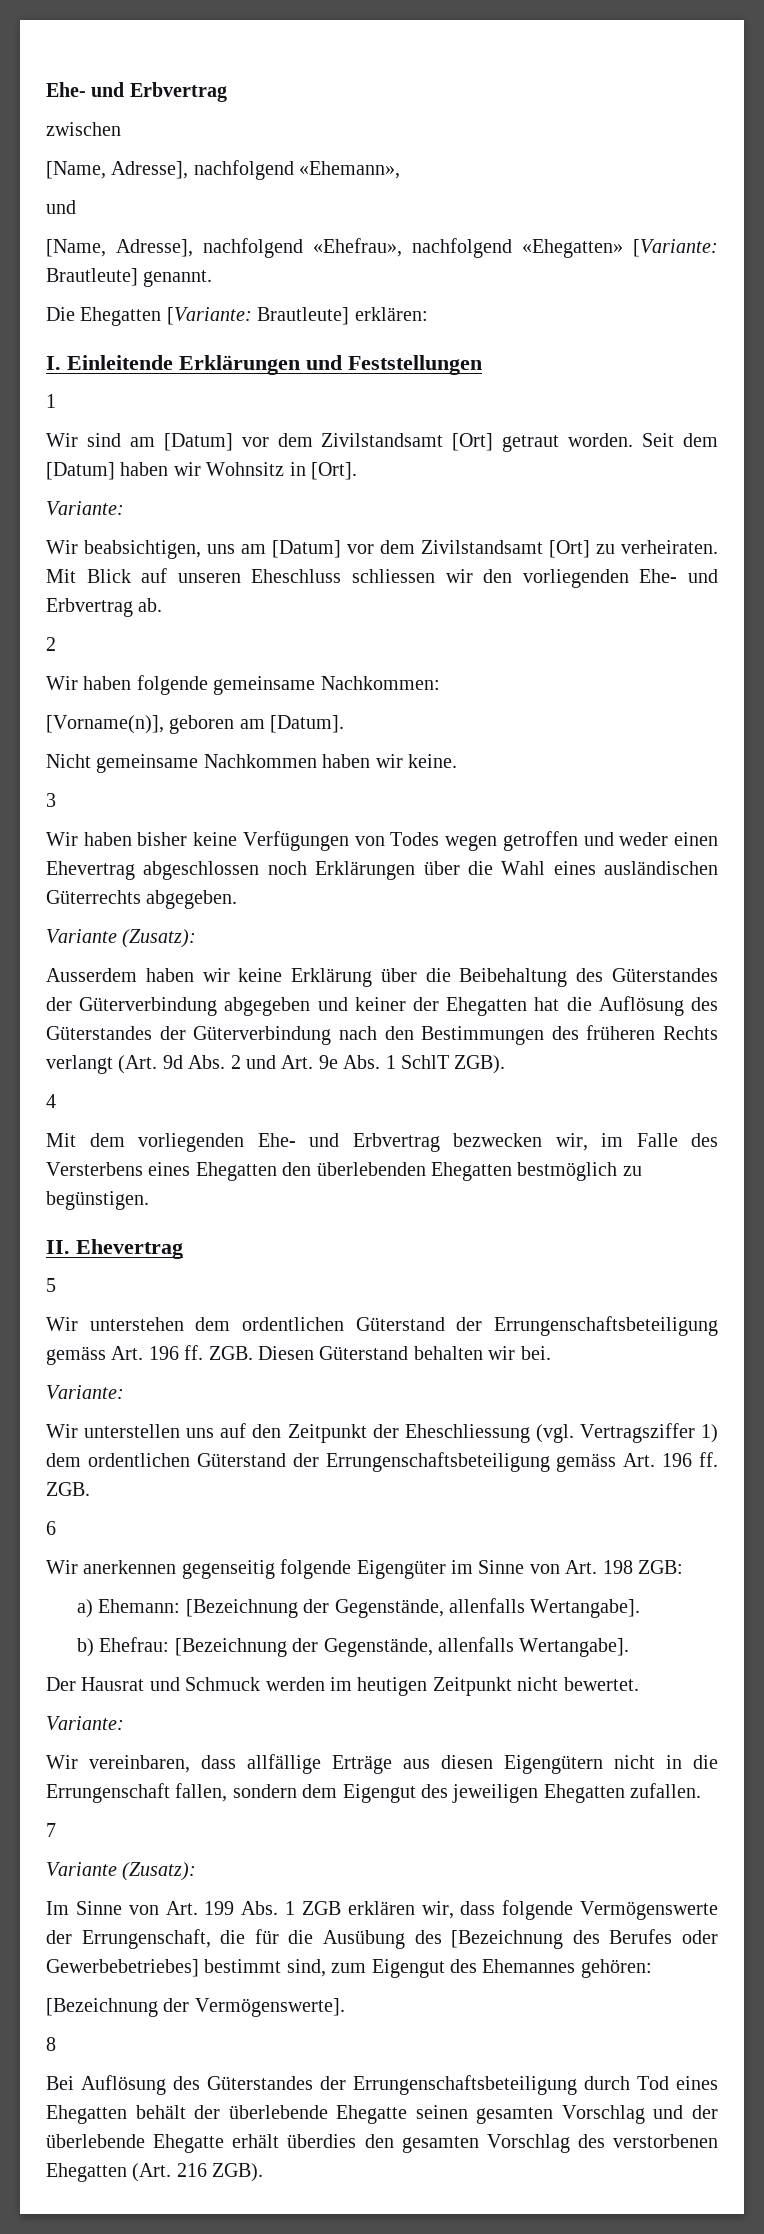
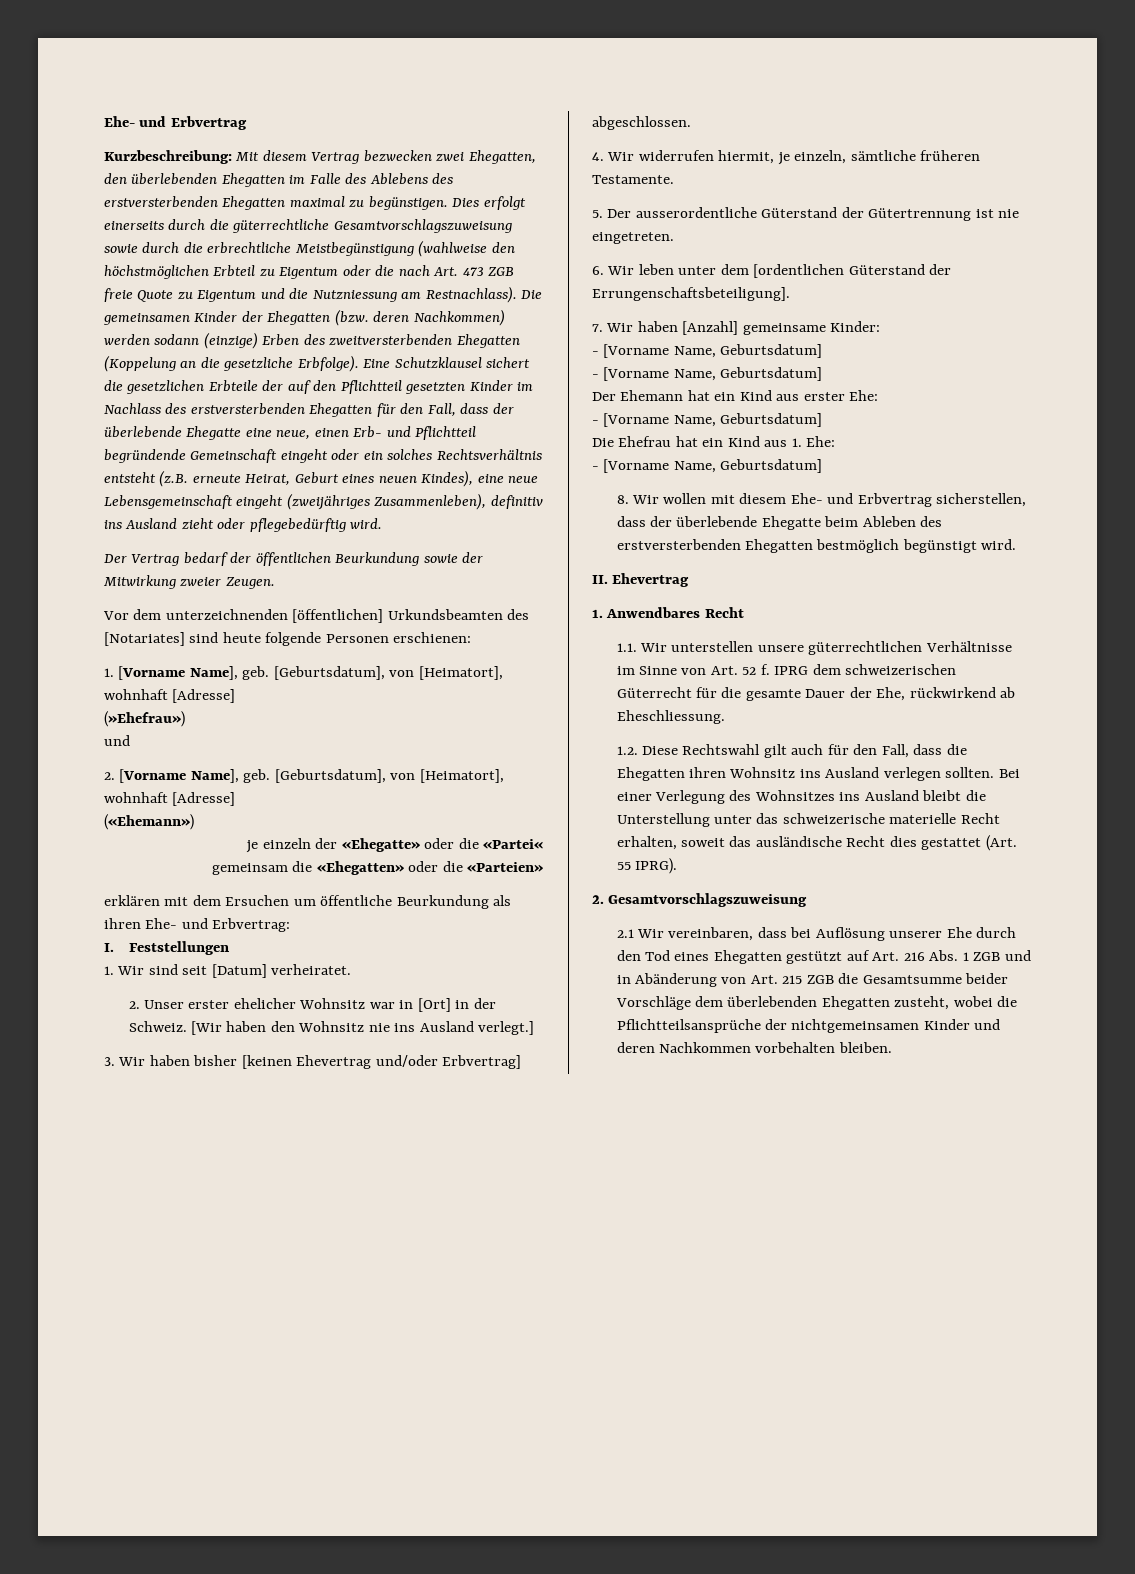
[46,122,121,136] [46,160,401,180] [46,200,76,214] [46,238,718,258] [46,268,213,287] [46,307,428,326] [46,355,482,375] [46,394,56,408] [46,433,718,452] [46,462,357,480] [46,501,124,515] [46,540,718,559] [46,568,719,588] [46,598,163,617] [46,637,56,651] [46,675,440,695] [46,715,345,734] [46,754,457,773] [46,793,56,807] [46,831,719,851] [46,861,718,880] [46,890,238,909] [46,929,197,948] [46,968,718,987] [46,996,718,1016] [46,1025,718,1045] [46,1055,506,1074] [46,1094,56,1108] [46,1133,718,1152] [46,1162,642,1181] [46,1191,149,1210] [46,1239,183,1259] [46,1278,56,1292] [46,1316,719,1336] [46,1345,551,1365] [46,1385,124,1399] [46,1423,719,1443] [46,1452,718,1472] [46,1482,90,1496] [46,1521,56,1535] [46,1559,683,1579] [76,1598,641,1618] [76,1637,630,1657] [46,1677,639,1696] [46,1716,124,1730] [46,1754,718,1774] [46,1783,702,1803] [46,1823,56,1837] [46,1862,197,1881] [46,1900,718,1920] [46,1929,719,1949] [46,1959,652,1978] [46,1998,345,2017] [46,2037,56,2051] [46,2075,718,2095] [46,2105,718,2124] [46,2134,718,2153] [46,2163,264,2182] zwischen // [Name, Adresse], nachfolgend «Ehemann», // und // [Name, Adresse], nachfolgend «Ehefrau», nachfolgend «Ehegatten» [Variante: Brautleute] genannt. // Die Ehegatten [Variante: Brautleute] erklären: // I. Einleitende Erklärungen und Feststellungen // 1 // Wir sind am [Datum] vor dem Zivilstandsamt [Ort] getraut worden. Seit dem [Datum] haben wir Wohnsitz in [Ort]. // Variante: // Wir beabsichtigen, uns am [Datum] vor dem Zivilstandsamt [Ort] zu verheiraten. Mit Blick auf unseren Eheschluss schliessen wir den vorliegenden Ehe- und Erbvertrag ab. // 2 // Wir haben folgende gemeinsame Nachkommen: // [Vorname(n)], geboren am [Datum]. // Nicht gemeinsame Nachkommen haben wir keine. // 3 // Wir haben bisher keine Verfügungen von Todes wegen getroffen und weder einen Ehevertrag abgeschlossen noch Erklärungen über die Wahl eines ausländischen Güterrechts abgegeben. // Variante (Zusatz): // Ausserdem haben wir keine Erklärung über die Beibehaltung des Güterstandes der Güterverbindung abgegeben und keiner der Ehegatten hat die Auflösung des Güterstandes der Güterverbindung nach den Bestimmungen des früheren Rechts verlangt (Art. 9d Abs. 2 und Art. 9e Abs. 1 SchlT ZGB). // 4 // Mit dem vorliegenden Ehe- und Erbvertrag bezwecken wir, im Falle des Versterbens eines Ehegatten den überlebenden Ehegatten bestmöglich zu begünstigen. // II. Ehevertrag // 5 // Wir unterstehen dem ordentlichen Güterstand der Errungenschaftsbeteiligung gemäss Art. 196 ff. ZGB. Diesen Güterstand behalten wir bei. // Variante: // Wir unterstellen uns auf den Zeitpunkt der Eheschliessung (vgl. Vertragsziffer 1) dem ordentlichen Güterstand der Errungenschaftsbeteiligung gemäss Art. 196 ff. ZGB. // 6 // Wir anerkennen gegenseitig folgende Eigengüter im Sinne von Art. 198 ZGB: // a) Ehemann: [Bezeichnung der Gegenstände, allenfalls Wertangabe]. // b) Ehefrau: [Bezeichnung der Gegenstände, allenfalls Wertangabe]. // Der Hausrat und Schmuck werden im heutigen Zeitpunkt nicht bewertet. // Variante: // Wir vereinbaren, dass allfällige Erträge aus diesen Eigengütern nicht in die Errungenschaft fallen, sondern dem Eigengut des jeweiligen Ehegatten zufallen. // 7 // Variante (Zusatz): // Im Sinne von Art. 199 Abs. 1 ZGB erklären wir, dass folgende Vermögenswerte der Errungenschaft, die für die Ausübung des [Bezeichnung des Berufes oder Gewerbebetriebes] bestimmt sind, zum Eigengut des Ehemannes gehören: // [Bezeichnung der Vermögenswerte]. // 8 // Bei Auflösung des Güterstandes der Errungenschaftsbeteiligung durch Tod eines Ehegatten behält der überlebende Ehegatte seinen gesamten Vorschlag und der überlebende Ehegatte erhält überdies den gesamten Vorschlag des verstorbenen Ehegatten (Art. 216 ZGB). -> [104,150,536,164] [104,173,454,187] [104,196,526,210] [104,219,512,233] [104,240,515,257] [104,265,515,279] [104,286,543,303] [103,309,505,326] [104,332,520,349] [104,355,531,372] [104,380,534,394] [104,403,514,417] [104,426,477,440] [104,449,542,463] [104,470,539,487] [104,493,543,510] [104,518,383,532] [104,552,484,566] [103,575,275,589] [103,609,530,623] [104,632,472,646] [104,666,503,680] [104,689,236,703] [104,711,185,727] [104,735,130,746] [104,769,504,783] [104,792,236,806] [104,814,194,830] [246,838,543,853] [211,861,543,875] [104,895,512,909] [104,918,291,932] [104,941,229,955] [104,964,352,978] [128,998,496,1012] [128,1021,535,1035] [104,1055,522,1069] [592,116,691,130] [592,150,981,165] [592,175,674,184] [592,207,1020,221] [592,232,674,244] [592,264,952,278] [592,287,790,301] [592,321,881,335] [592,344,823,358] [592,367,823,381] [592,390,879,401] [592,413,823,427] [592,436,836,447] [592,459,823,473] [616,493,1027,507] [616,516,943,530] [616,539,1017,553] [592,573,690,587] [592,607,744,618] [616,641,1012,655] [616,664,957,675] [616,687,1016,701] [616,710,725,724] [616,744,967,758] [616,767,1020,781] [616,790,986,804] [616,813,1000,827] [616,835,1017,851] [616,858,678,874] [592,893,808,907] [616,927,1017,941] [616,950,1031,964] [616,973,1009,987] [615,996,1018,1010] [616,1019,1001,1033] [616,1042,892,1053] Kurzbeschreibung: Mit diesem Vertrag bezwecken zwei Ehegatten, den überlebenden Ehegatten im Falle des Ablebens des erstversterbenden Ehegatten maximal zu begünstigen. Dies erfolgt einerseits durch die güterrechtliche Gesamtvorschlagszuweisung sowie durch die erbrechtliche Meistbegünstigung (wahlweise den höchstmöglichen Erbteil zu Eigentum oder die nach Art. 473 ZGB freie Quote zu Eigentum und die Nutzniessung am Restnachlass). Die gemeinsamen Kinder der Ehegatten (bzw. deren Nachkommen) werden sodann (einzige) Erben des zweitversterbenden Ehegatten (Koppelung an die gesetzliche Erbfolge). Eine Schutzklausel sichert die gesetzlichen Erbteile der auf den Pflichtteil gesetzten Kinder im Nachlass des erstversterbenden Ehegatten für den Fall, dass der überlebende Ehegatte eine neue, einen Erb- und Pflichtteil begründende Gemeinschaft eingeht oder ein solches Rechtsverhältnis entsteht (z.B. erneute Heirat, Geburt eines neuen Kindes), eine neue Lebensgemeinschaft eingeht (zweijähriges Zusammenleben), definitiv ins Ausland zieht oder pflegebedürftig wird. // Der Vertrag bedarf der öffentlichen Beurkundung sowie der Mitwirkung zweier Zeugen. // Vor dem unterzeichnenden [öffentlichen] Urkundsbeamten des [Notariates] sind heute folgende Personen erschienen: // 1. [Vorname Name], geb. [Geburtsdatum], von [Heimatort], wohnhaft [Adresse] // (»Ehefrau») // und // 2. [Vorname Name], geb. [Geburtsdatum], von [Heimatort], wohnhaft [Adresse] // («Ehemann») // je einzeln der «Ehegatte» oder die «Partei« // gemeinsam die «Ehegatten» oder die «Parteien» // erklären mit dem Ersuchen um öffentliche Beurkundung als ihren Ehe- und Erbvertrag: // I. Feststellungen // 1. Wir sind seit [Datum] verheiratet. // 2. Unser erster ehelicher Wohnsitz war in [Ort] in der Schweiz. [Wir haben den Wohnsitz nie ins Ausland verlegt.] // 3. Wir haben bisher [keinen Ehevertrag und/oder Erbvertrag] abgeschlossen. // 4. Wir widerrufen hiermit, je einzeln, sämtliche früheren Testamente. // 5. Der ausserordentliche Güterstand der Gütertrennung ist nie eingetreten. // 6. Wir leben unter dem [ordentlichen Güterstand der Errungenschaftsbeteiligung]. // 7. Wir haben [Anzahl] gemeinsame Kinder: // - [Vorname Name, Geburtsdatum] // - [Vorname Name, Geburtsdatum] // Der Ehemann hat ein Kind aus erster Ehe: // - [Vorname Name, Geburtsdatum] // Die Ehefrau hat ein Kind aus 1. Ehe: // - [Vorname Name, Geburtsdatum] // 8. Wir wollen mit diesem Ehe- und Erbvertrag sicherstellen, dass der überlebende Ehegatte beim Ableben des erstversterbenden Ehegatten bestmöglich begünstigt wird. // II. Ehevertrag // 1. Anwendbares Recht // 1.1. Wir unterstellen unsere güterrechtlichen Verhältnisse im Sinne von Art. 52 f. IPRG dem schweizerischen Güterrecht für die gesamte Dauer der Ehe, rückwirkend ab Eheschliessung. // 1.2. Diese Rechtswahl gilt auch für den Fall, dass die Ehegatten ihren Wohnsitz ins Ausland verlegen sollten. Bei einer Verlegung des Wohnsitzes ins Ausland bleibt die Unterstellung unter das schweizerische materielle Recht erhalten, soweit das ausländische Recht dies gestattet (Art. 55 IPRG). // 2. Gesamtvorschlagszuweisung // 2.1 Wir vereinbaren, dass bei Auflösung unserer Ehe durch den Tod eines Ehegatten gestützt auf Art. 216 Abs. 1 ZGB und in Abänderung von Art. 215 ZGB die Gesamtsumme beider Vorschläge dem überlebenden Ehegatten zusteht, wobei die Pflichtteilsansprüche der nichtgemeinsamen Kinder und deren Nachkommen vorbehalten bleiben.

